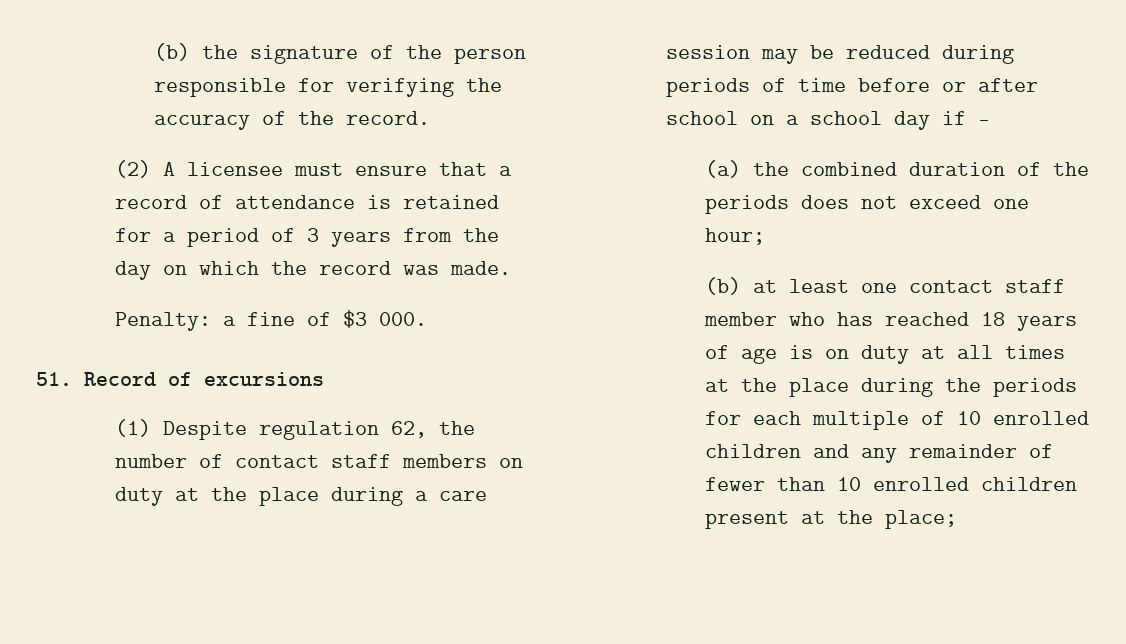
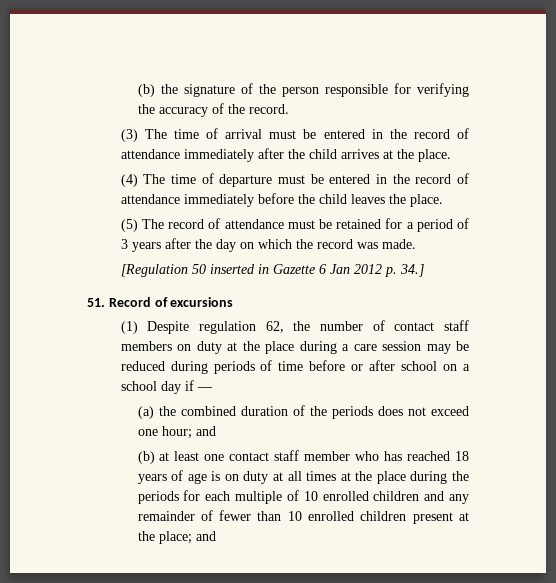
[114,160,512,178] [114,195,391,209] (2) A licensee must ensure that a record of attendance is -> [120,128,470,142] [120,148,451,162] [120,173,469,187] [120,193,443,207] [120,218,332,232] (3) The time of arrival must be entered in the record of attendance immediately after the child arrives at the place. // (4) The time of departure must be entered in the record of attendance immediately before the child leaves the place. // (5) The record of attendance must be
[402,228,452,242] from -> [164,238,191,249] after
[114,310,427,331] Penalty: a fine of $3 000. -> [120,264,424,277] [Regulation 50 inserted in Gazette 6 Jan 2012 p. 34.]
(766, 236) none -> [195,426,216,436] and
(958, 519) none -> [195,531,216,541] and

